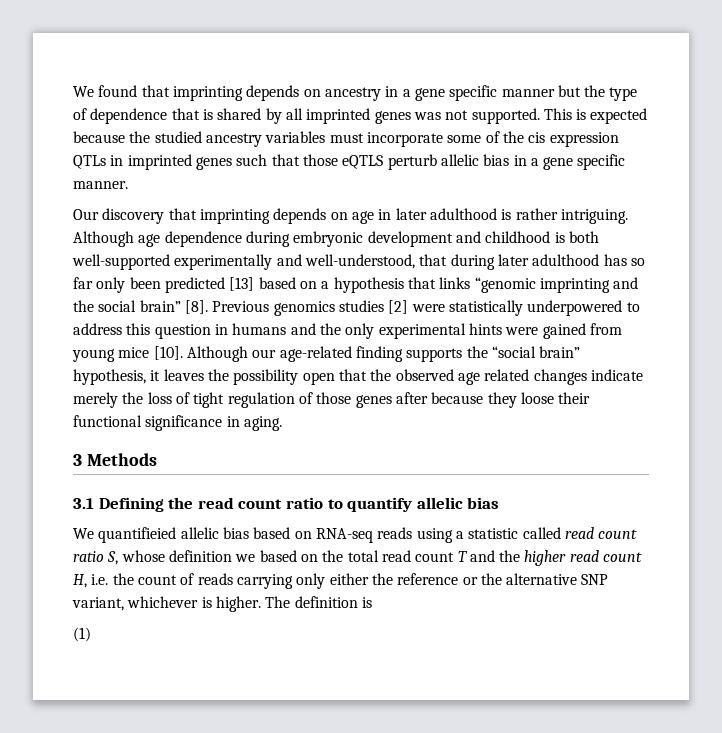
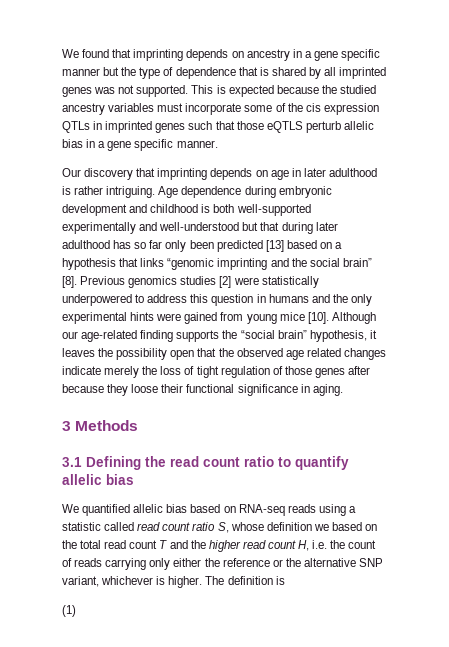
[73,231,161,247] Although age -> [158,186,179,198] Age
[304,254,415,269] well-understood, -> [159,222,259,231] well-understood but
[98,527,177,543] quantifieied -> [82,504,131,516] quantified

